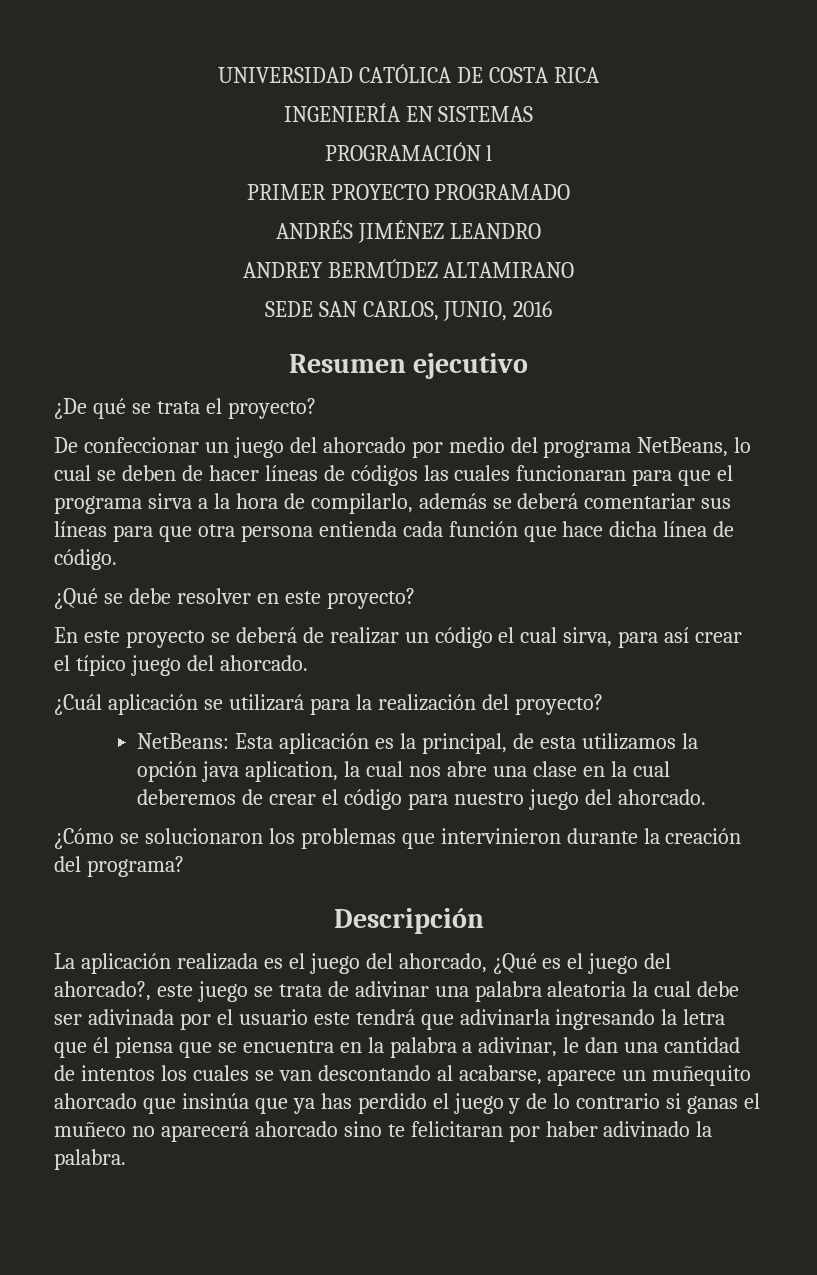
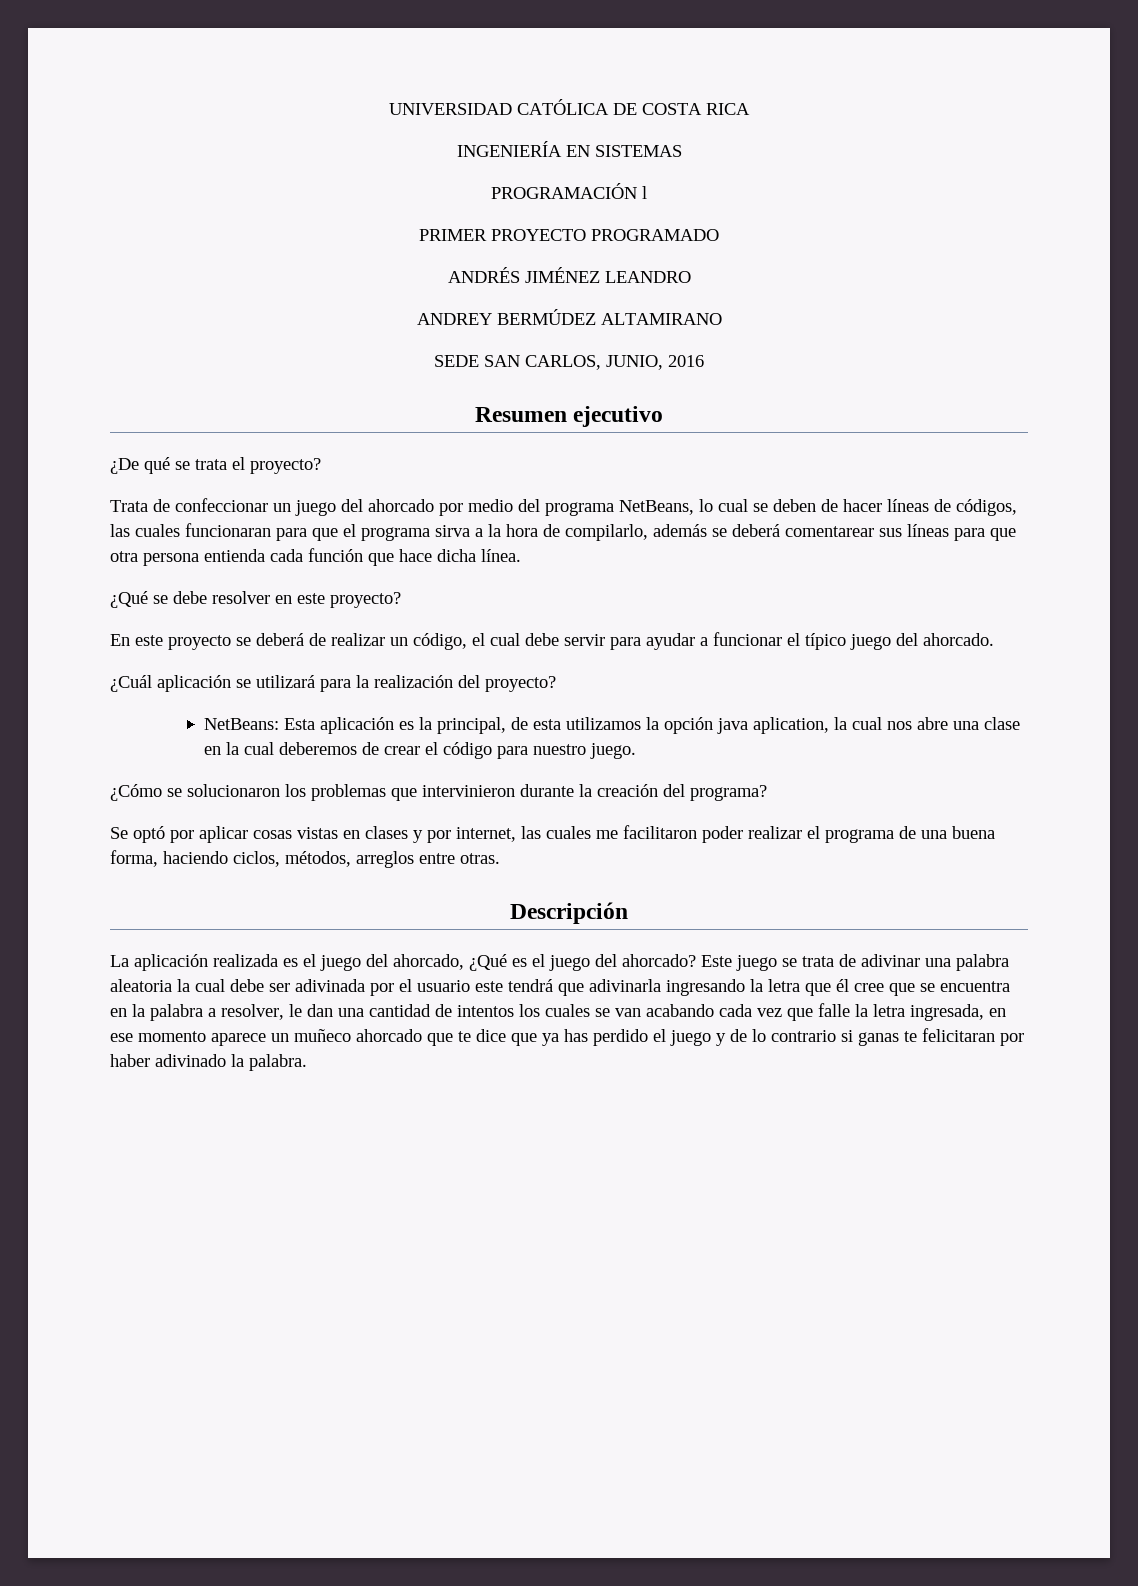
[54,437,78,453] De -> [110,499,170,512] Trata de
[350,465,418,486] códigos -> [956,499,1017,516] códigos,
[584,493,696,509] comentariar -> [785,526,874,537] comentarear
[663,521,735,537] [54,549,117,570] línea de código. -> [481,549,521,562] línea.
[434,627,493,648] código -> [413,633,467,650] código,
[563,627,743,648] sirva, para así crear -> [525,632,782,650] debe servir para ayudar a funcionar
[528,789,706,810] juego del ahorcado. -> [589,743,636,759] juego.
(184, 866) none -> [110,825,995,843] [110,850,500,868] // Se optó por aplicar cosas vistas en clases y por internet, las cuales me facilitaron poder realizar el programa de una buena forma, haciendo ciclos, métodos, arreglos entre otras.
[54,981,193,1001] ahorcado?, este -> [622,954,732,967] ahorcado? Este
[114,1037,173,1058] piensa -> [854,983,884,992] cree
[478,1037,558,1057] adivinar, -> [221,1004,284,1020] resolver,
[317,1065,542,1085] descontando al acabarse, -> [646,1003,1006,1021] [110,1031,206,1042] acabando cada vez que falle la letra ingresada, en ese momento
[652,1065,752,1086] muñequito -> [294,1029,351,1042] muñeco
[181,1093,249,1109] insinúa -> [458,1029,506,1042] te dice
[744,1093,761,1109] [54,1121,382,1142] el muñeco no aparecerá ahorcado sino -> (899, 1039) none

